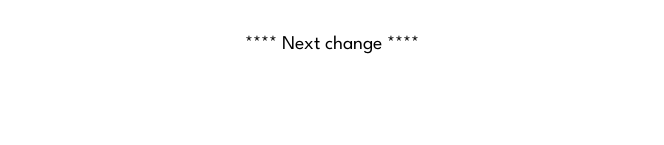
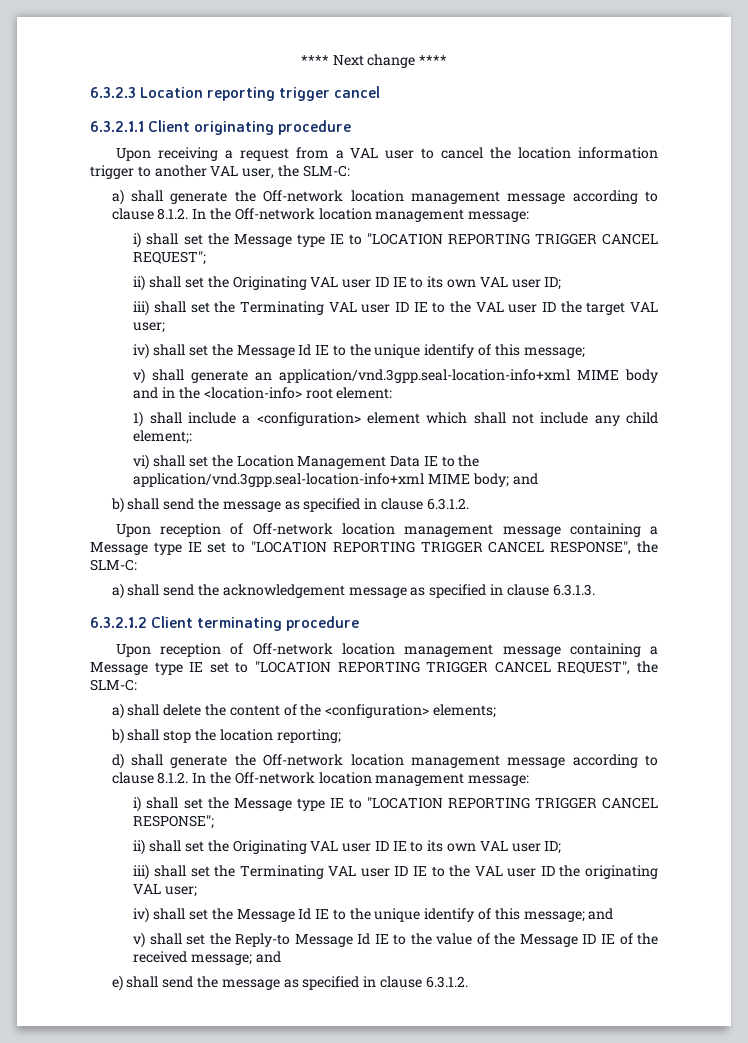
(420, 42) none -> [90,86,381,101] [90,120,352,135] [115,147,658,161] [90,165,350,179] [111,189,658,205] [111,208,530,222] [133,232,658,248] [133,251,207,265] [133,275,562,291] [133,300,658,316] [133,322,166,333] [133,343,585,359] [133,368,658,384] [133,387,393,399] [133,411,658,427] [133,430,193,444] [133,454,480,470] [133,473,538,487] [110,497,469,513] [115,523,659,537] [90,541,658,555] [90,559,137,571] [111,583,595,599] [90,616,360,631] [115,643,659,657] [90,661,659,675] [90,679,137,691] [111,703,496,719] [110,728,341,744] [111,753,658,769] [111,772,530,786] [133,796,658,812] [133,815,215,829] [133,839,562,855] [133,864,658,880] [133,884,198,897] [133,907,614,923] [133,932,658,948] [133,951,281,965] [111,975,468,991] // 6.3.2.3 Location reporting trigger cancel // 6.3.2.1.1 Client originating procedure // Upon receiving a request from a VAL user to cancel the location information trigger to another VAL user, the SLM-C: // a) shall generate the Off-network location management message according to clause 8.1.2. In the Off-network location management message: // i) shall set the Message type IE to "LOCATION REPORTING TRIGGER CANCEL REQUEST"; // ii) shall set the Originating VAL user ID IE to its own VAL user ID; // iii) shall set the Terminating VAL user ID IE to the VAL user ID the target VAL user; // iv) shall set the Message Id IE to the unique identify of this message; // v) shall generate an application/vnd.3gpp.seal-location-info+xml MIME body and in the <location-info> root element: // 1) shall include a <configuration> element which shall not include any child element;: // vi) shall set the Location Management Data IE to the application/vnd.3gpp.seal-location-info+xml MIME body; and // b) shall send the message as specified in clause 6.3.1.2. // Upon reception of Off-network location management message containing a Message type IE set to "LOCATION REPORTING TRIGGER CANCEL RESPONSE", the SLM-C: // a) shall send the acknowledgement message as specified in clause 6.3.1.3. // 6.3.2.1.2 Client terminating procedure // Upon reception of Off-network location management message containing a Message type IE set to "LOCATION REPORTING TRIGGER CANCEL REQUEST", the SLM-C: // a) shall delete the content of the <configuration> elements; // b) shall stop the location reporting; // d) shall generate the Off-network location management message according to clause 8.1.2. In the Off-network location management message: // i) shall set the Message type IE to "LOCATION REPORTING TRIGGER CANCEL RESPONSE"; // ii) shall set the Originating VAL user ID IE to its own VAL user ID; // iii) shall set the Terminating VAL user ID IE to the VAL user ID the originating VAL user; // iv) shall set the Message Id IE to the unique identify of this message; and // v) shall set the Reply-to Message Id IE to the value of the Message ID IE of the received message; and // e) shall send the message as specified in clause 6.3.1.2.

